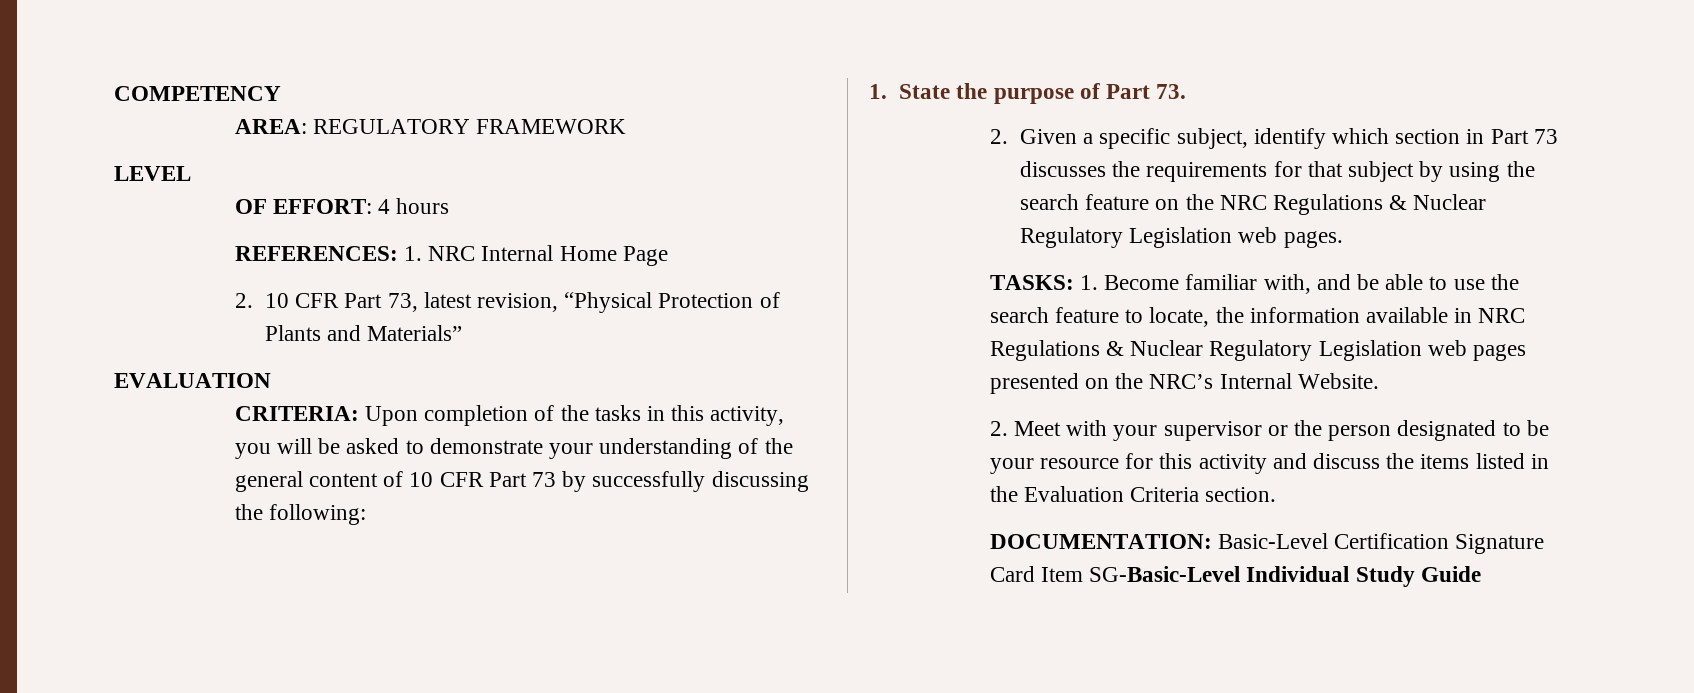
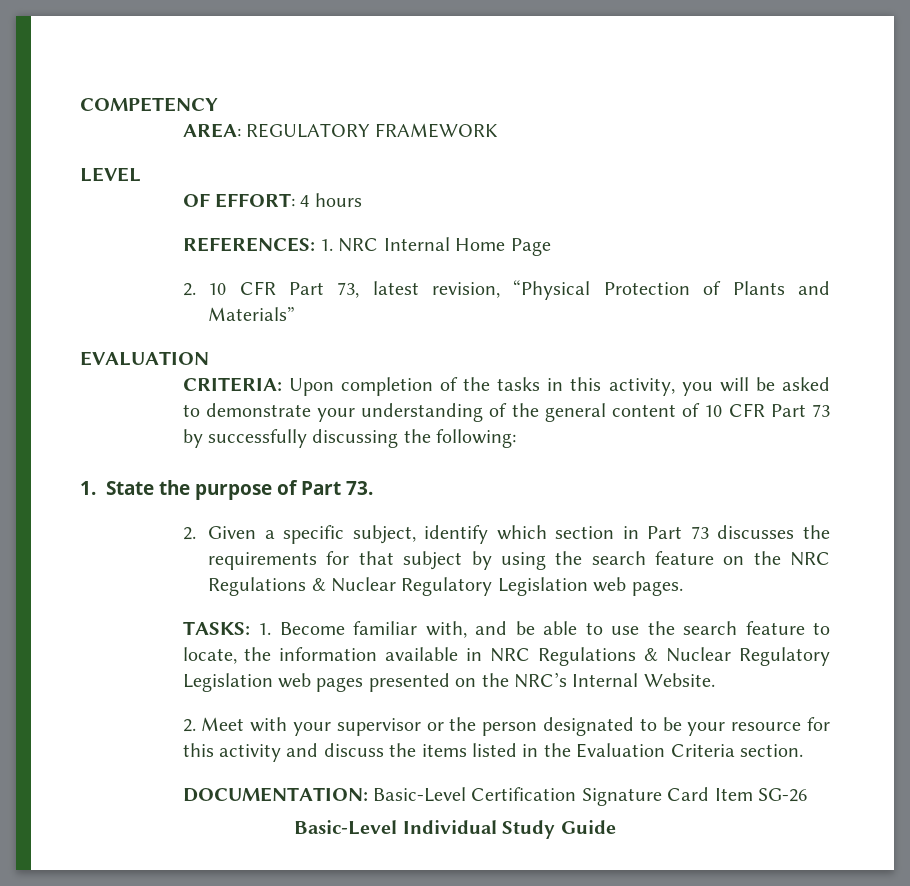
[1089,566,1241,582] SG-Basic-Level -> [757,788,807,802] [294,820,398,835] SG-26 // Basic-Level

